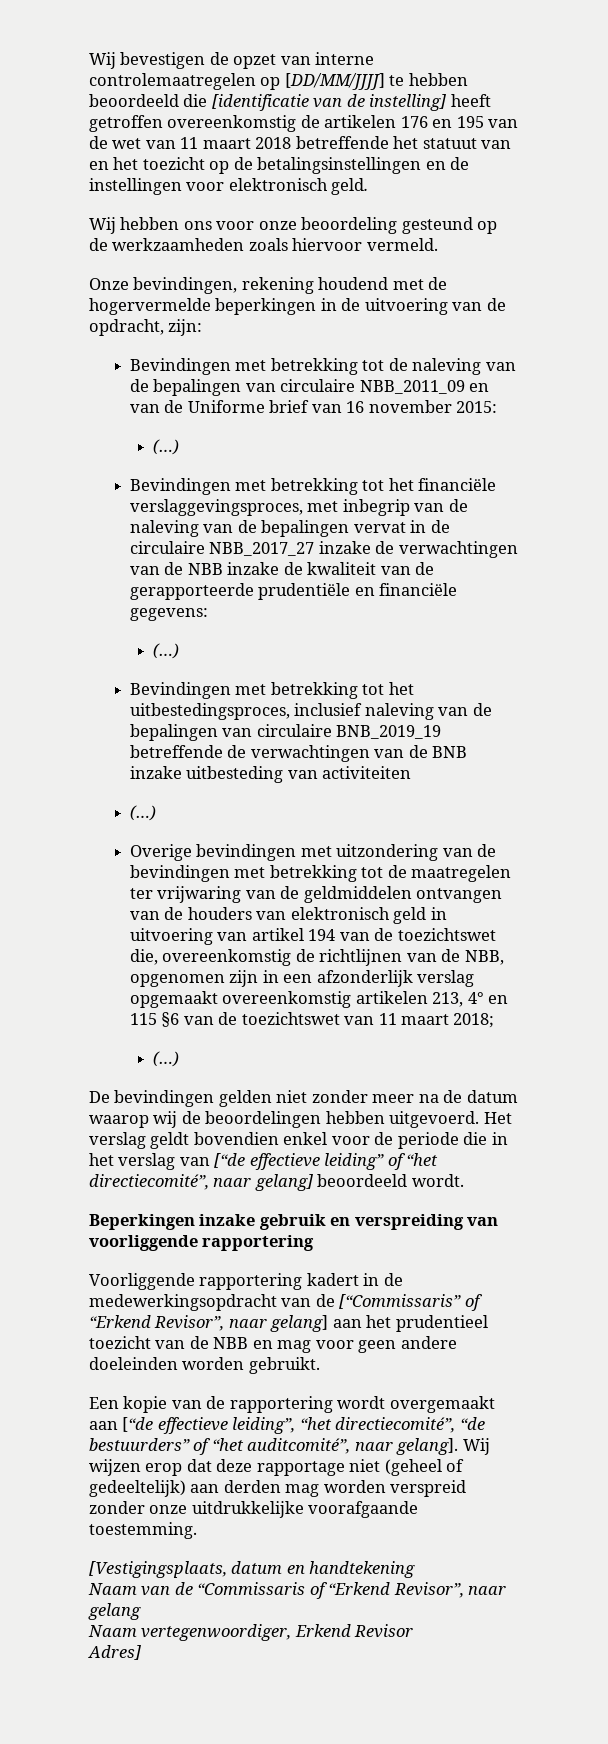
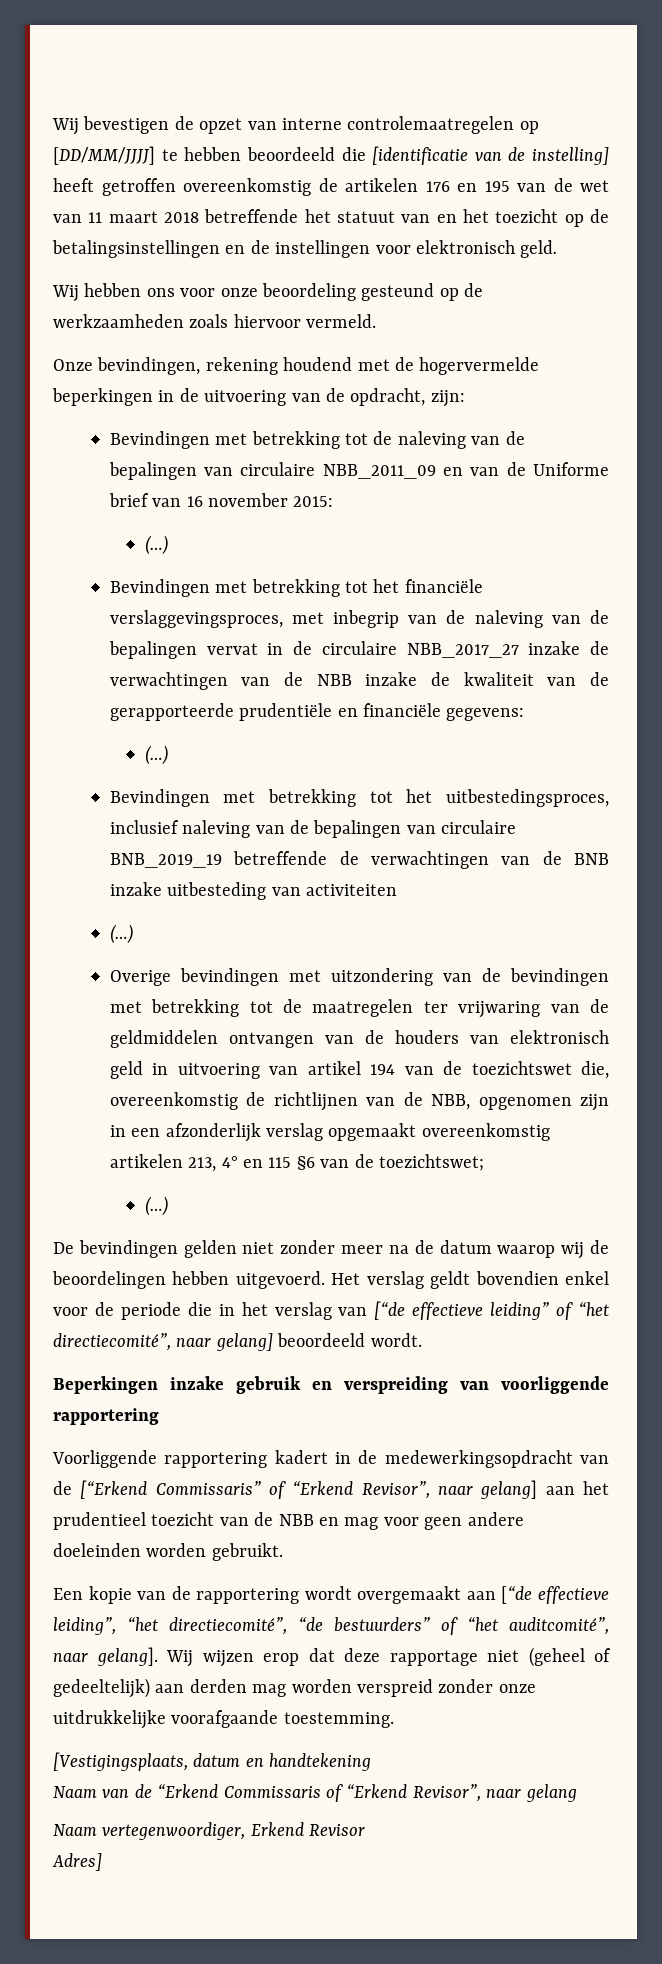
[241,1012,495,1028] toezichtswet van 11 maart 2018; -> [379,1154,485,1171] toezichtswet;
[339,1294,462,1309] [“Commissaris” -> [80,1480,261,1499] [“Erkend Commissaris”
[197,1582,306,1595] “Commissaris -> [157,1784,321,1798] “Erkend Commissaris

